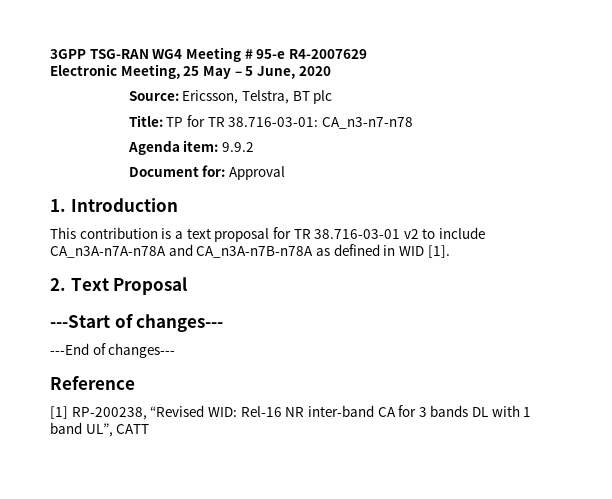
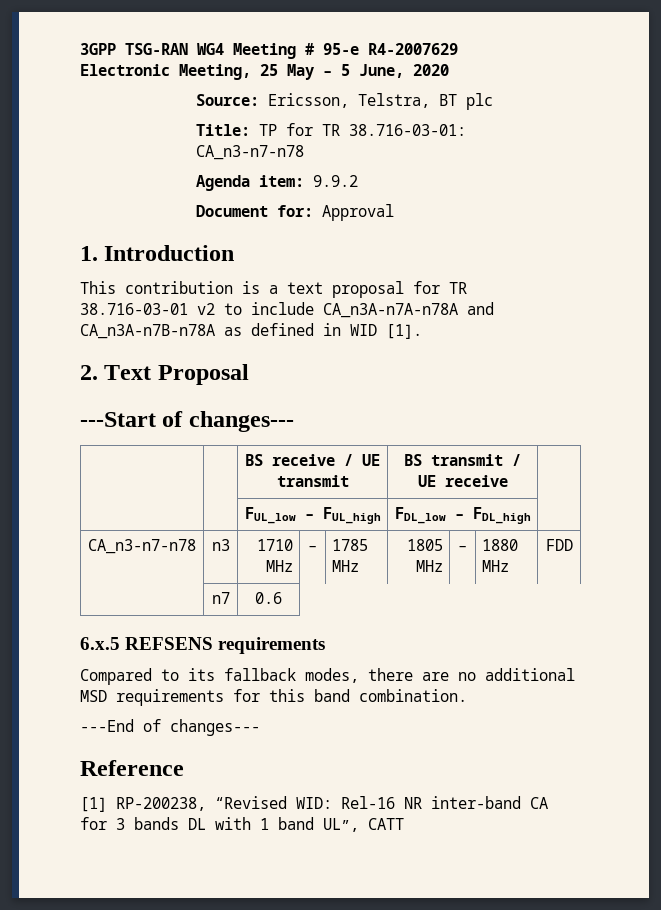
(224, 323) none -> [245,454,380,466] [276,475,349,487] [404,454,521,466] [417,475,508,487] [244,507,381,524] [394,507,531,524] [88,539,196,554] [211,539,230,551] [256,539,293,551] [265,560,293,572] [308,546,317,551] [332,539,369,551] [332,560,360,572] [406,539,443,551] [415,560,443,572] [458,546,467,551] [482,539,519,551] [482,560,510,572] [545,539,573,551] [211,592,230,604] [255,592,282,604] [80,637,326,654] [80,668,575,685] [80,689,467,706] // | | BS receive / UE transmit | BS transmit / UE receive | // | | FUL_low – FUL_high | FDL_low – FDL_high | // CA_n3-n7-n78 | n3 | 1710 MHz | – | 1785 MHz | 1805 MHz | – | 1880 MHz | FDD // | n7 | 0.6 // 6.x.5 REFSENS requirements // Compared to its fallback modes, there are no additional MSD requirements for this band combination.

